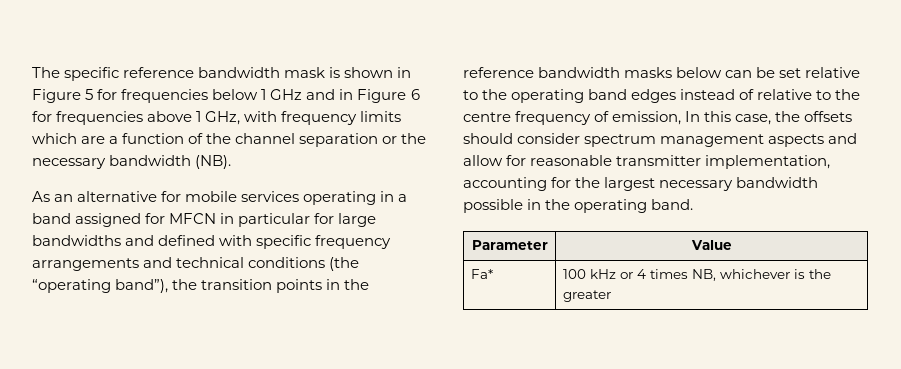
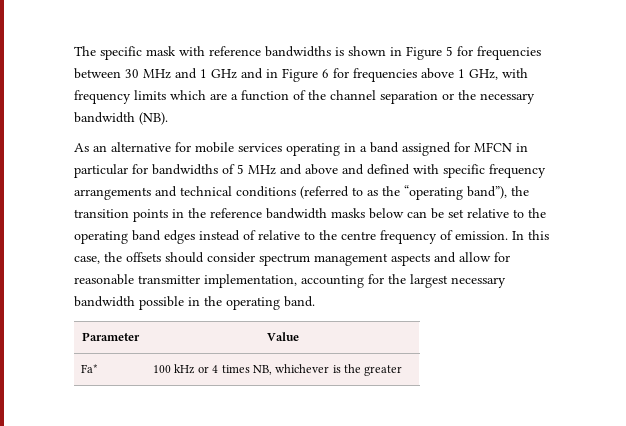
[123,67,326,78] reference bandwidth mask -> [146,46,331,57] mask with reference bandwidths
[212,89,259,100] below -> [74,68,197,79] between 30 MHz and
[338,213,377,227] [32,235,121,246] large bandwidths -> [152,164,338,175] bandwidths of 5 MHz and above
[329,257,360,271] (the -> [300,186,400,199] (referred to as the
[612,111,682,125] emission, -> [455,231,508,240] emission.

